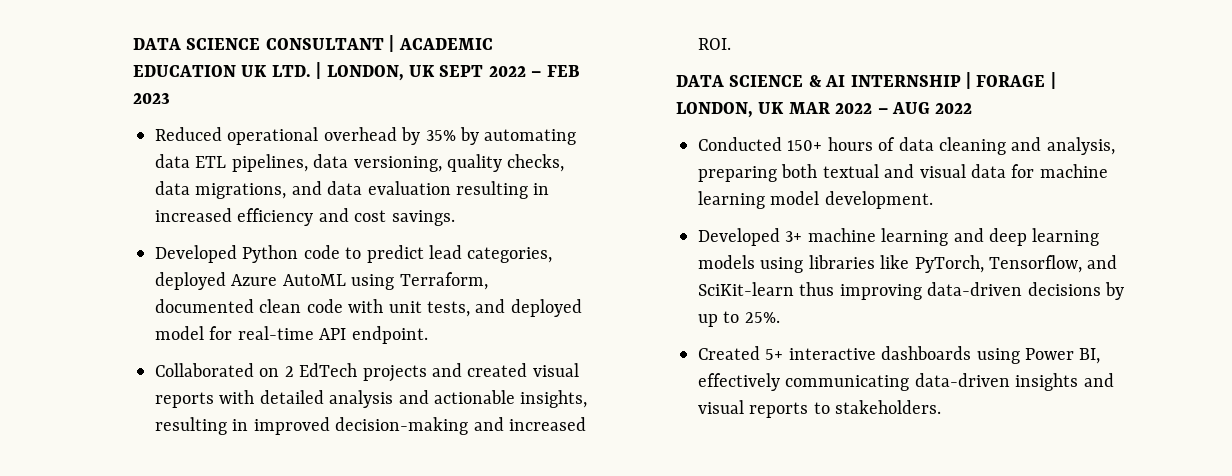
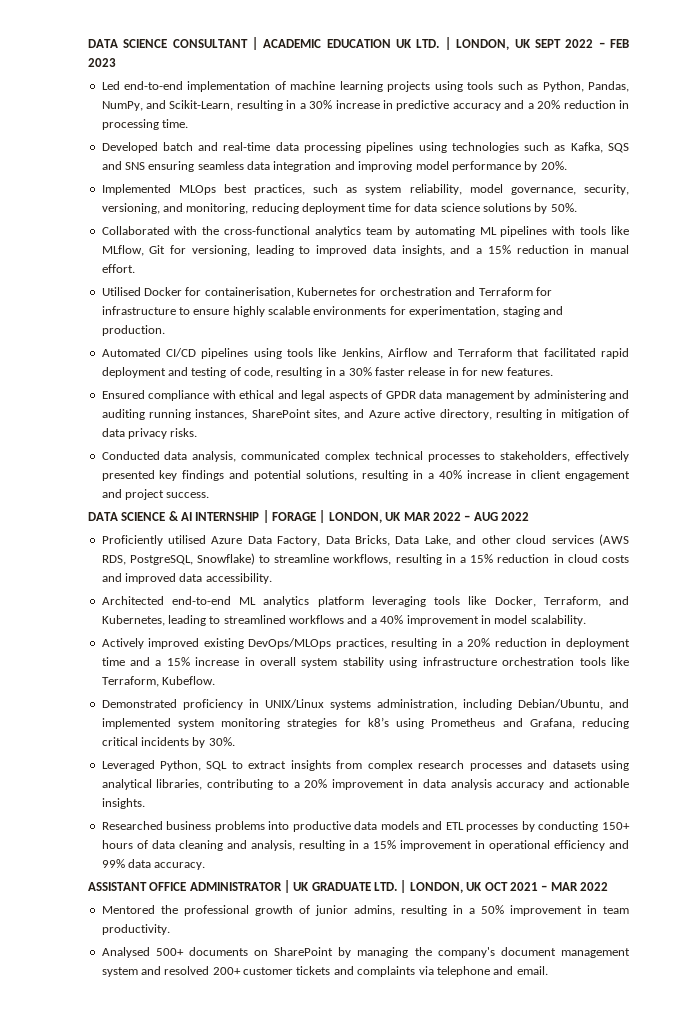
[155,127,577,145] [155,154,565,172] [155,181,550,199] [155,208,455,226] [155,245,553,263] [155,272,488,290] [155,299,582,317] [155,326,428,344] [155,363,579,382] [155,390,588,408] [155,417,587,435] [698,38,732,50] Reduced operational overhead by 35% by automating data ETL pipelines, data versioning, quality checks, data migrations, and data evaluation resulting in increased efficiency and cost savings. // Developed Python code to predict lead categories, deployed Azure AutoML using Terraform, documented clean code with unit tests, and deployed model for real-time API endpoint. // Collaborated on 2 EdTech projects and created visual reports with detailed analysis and actionable insights, resulting in improved decision-making and increased ROI. -> [101,81,629,92] [101,100,630,111] [101,119,188,130] [101,142,629,153] [101,161,567,172] [101,184,629,195] [101,203,577,214] [101,226,629,237] [101,245,629,256] [101,264,135,273] [101,287,552,298] [101,306,563,317] [101,325,165,336] [101,348,629,359] [101,367,553,378] [101,390,629,401] [101,409,629,420] [101,428,198,439] [101,451,629,462] [101,470,630,481] [101,489,210,500] Led end-to-end implementation of machine learning projects using tools such as Python, Pandas, NumPy, and Scikit-Learn, resulting in a 30% increase in predictive accuracy and a 20% reduction in processing time. // Developed batch and real-time data processing pipelines using technologies such as Kafka, SQS and SNS ensuring seamless data integration and improving model performance by 20%. // Implemented MLOps best practices, such as system reliability, model governance, security, versioning, and monitoring, reducing deployment time for data science solutions by 50%. // Collaborated with the cross-functional analytics team by automating ML pipelines with tools like MLflow, Git for versioning, leading to improved data insights, and a 15% reduction in manual effort. // Utilised Docker for containerisation, Kubernetes for orchestration and Terraform for infrastructure to ensure highly scalable environments for experimentation, staging and production. // Automated CI/CD pipelines using tools like Jenkins, Airflow and Terraform that facilitated rapid deployment and testing of code, resulting in a 30% faster release in for new features. // Ensured compliance with ethical and legal aspects of GPDR data management by administering and auditing running instances, SharePoint sites, and Azure active directory, resulting in mitigation of data privacy risks. // Conducted data analysis, communicated complex technical processes to stakeholders, effectively presented key findings and potential solutions, resulting in a 40% increase in client engagement and project success.
[698,137,783,151] Conducted -> [101,534,629,546] [101,553,629,565] [101,573,272,584] [101,596,629,607] [101,615,586,626] [101,638,631,649] [101,657,629,668] [101,676,215,687] [101,699,630,710] [101,717,629,729] [101,737,235,748] [101,760,629,771] [101,779,629,790] [101,798,145,809] [101,821,599,832] Proficiently utilised Azure Data Factory, Data Bricks, Data Lake, and other cloud services (AWS RDS, PostgreSQL, Snowflake) to streamline workflows, resulting in a 15% reduction in cloud costs and improved data accessibility. // Architected end-to-end ML analytics platform leveraging tools like Docker, Terraform, and Kubernetes, leading to streamlined workflows and a 40% improvement in model scalability. // Actively improved existing DevOps/MLOps practices, resulting in a 20% reduction in deployment time and a 15% increase in overall system stability using infrastructure orchestration tools like Terraform, Kubeflow. // Demonstrated proficiency in UNIX/Linux systems administration, including Debian/Ubuntu, and implemented system monitoring strategies for k8’s using Prometheus and Grafana, reducing critical incidents by 30%. // Leveraged Python, SQL to extract insights from complex research processes and datasets using analytical libraries, contributing to a 20% improvement in data analysis accuracy and actionable insights. // Researched business problems into productive data models and ETL processes by conducting
[698,164,1108,182] [698,191,933,209] [698,228,1100,246] [698,255,1118,273] [698,282,1125,300] [698,311,780,327] [698,346,1101,364] [698,373,1114,391] [698,400,942,418] preparing both textual and visual data for machine learning model development. // Developed 3+ machine learning and deep learning models using libraries like PyTorch, Tensorflow, and SciKit-learn thus improving data-driven decisions by up to 25%. // Created 5+ interactive dashboards using Power BI, effectively communicating data-driven insights and visual reports to stakeholders. -> [298,840,629,851] [101,859,206,870] [87,880,609,893] [101,905,629,916] [101,924,170,935] [101,947,630,958] [101,966,548,977] resulting in a 15% improvement in operational efficiency and 99% data accuracy. // ASSISTANT OFFICE ADMINISTRATOR | UK GRADUATE LTD. | LONDON, UK OCT 2021 – MAR 2022 // Mentored the professional growth of junior admins, resulting in a 50% improvement in team productivity. // Analysed 500+ documents on SharePoint by managing the company's document management system and resolved 200+ customer tickets and complaints via telephone and email.

